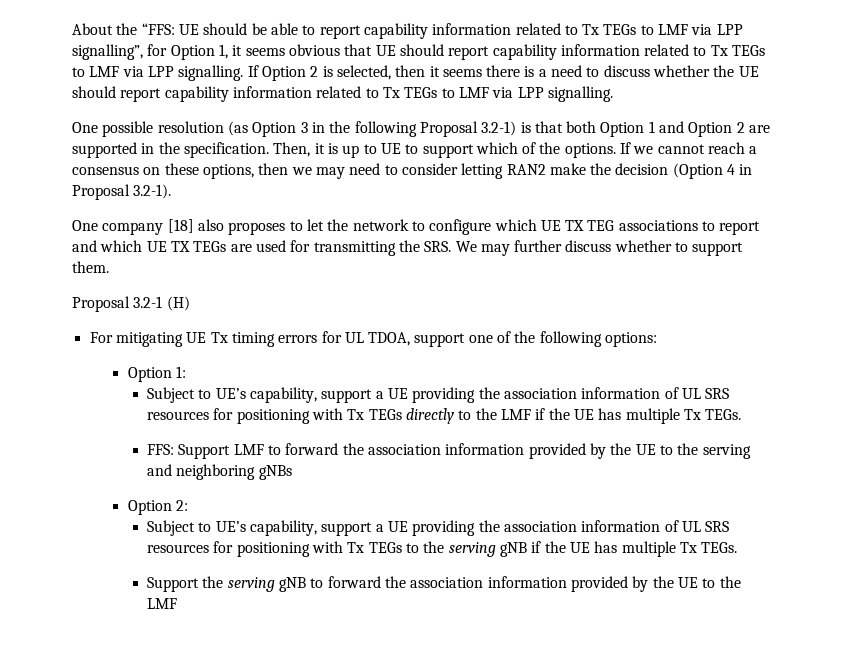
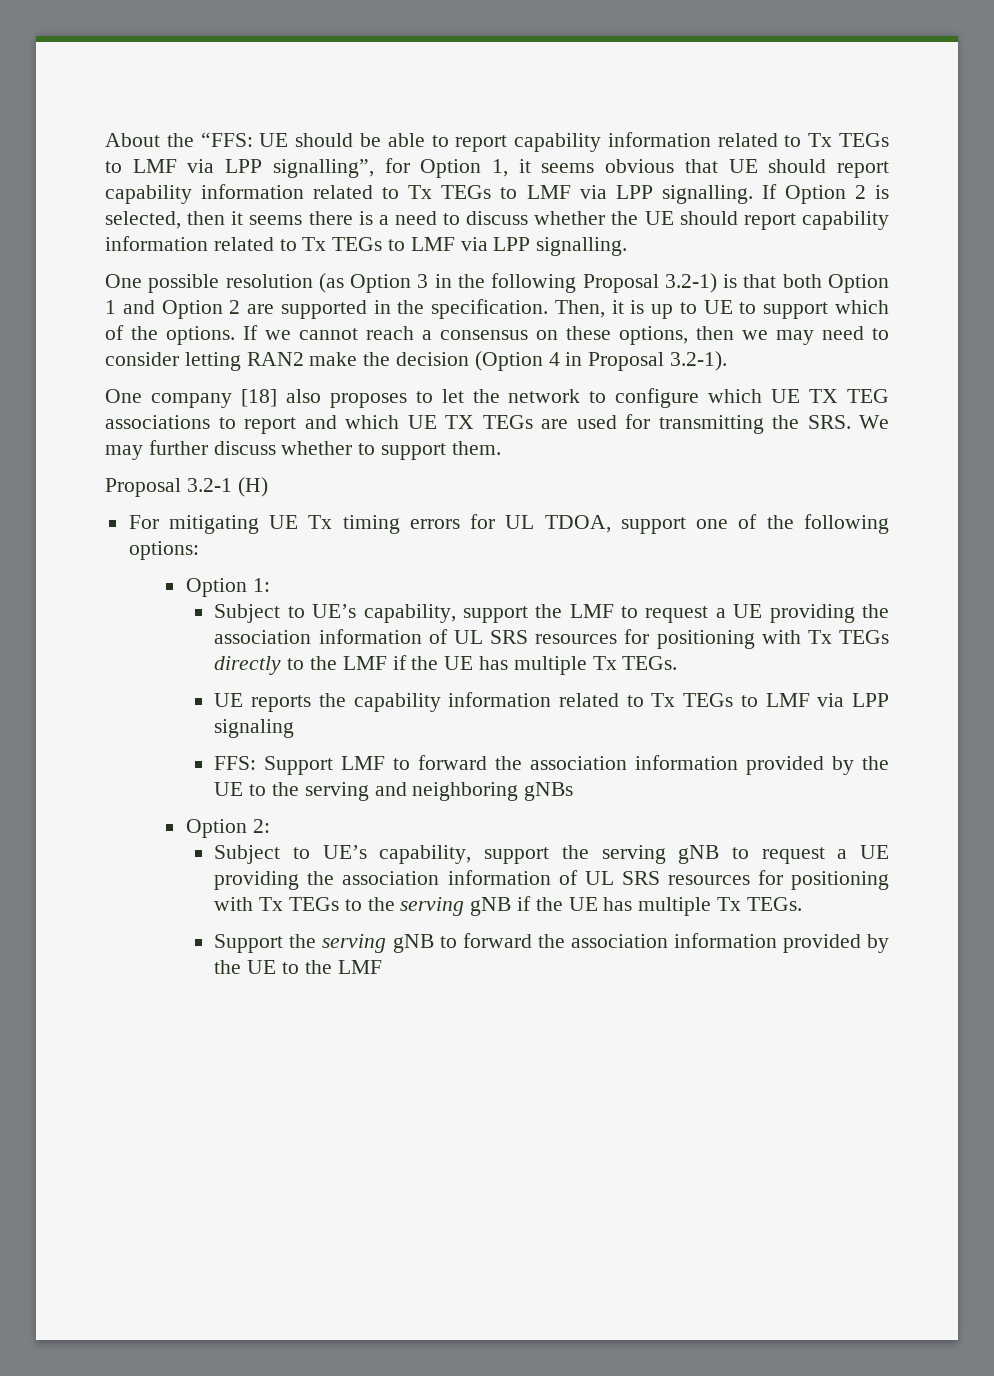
(373, 396) none -> [535,604,709,623] the LMF to request
(742, 414) none -> [214,692,889,712] [214,719,295,738] // UE reports the capability information related to Tx TEGs to LMF via LPP signaling
(373, 529) none -> [561,845,825,864] the serving gNB to request

